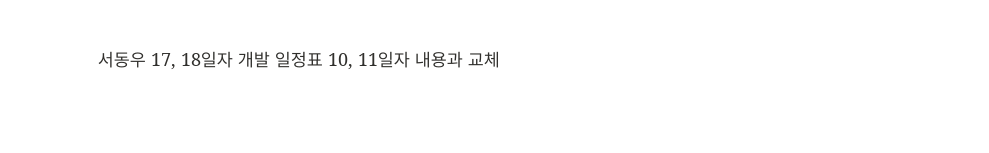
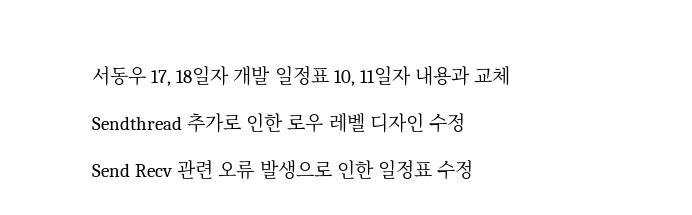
(500, 59) none -> [92,113,465,133] [92,159,473,180] // Sendthread 추가로 인한 로우 레벨 디자인 수정 // Send Recv 관련 오류 발생으로 인한 일정표 수정

